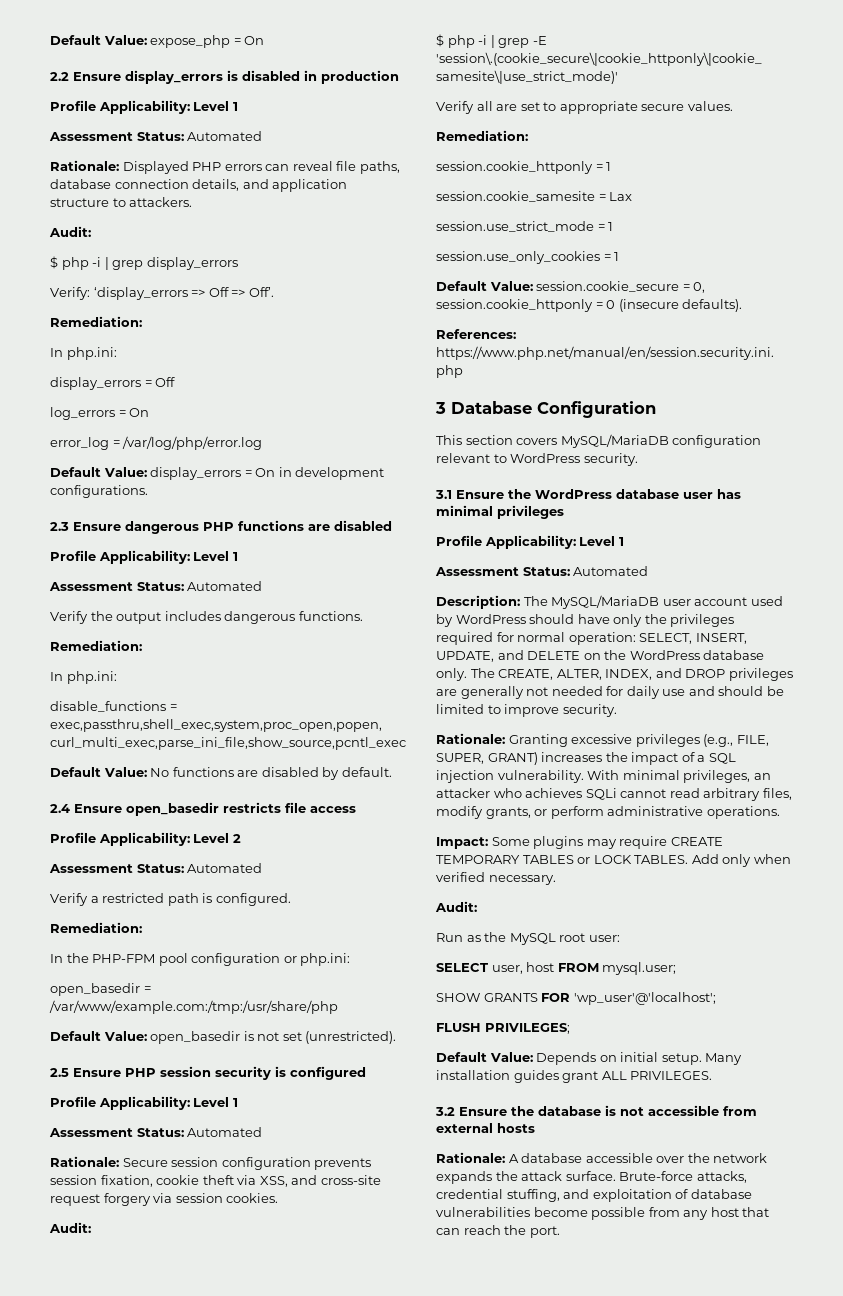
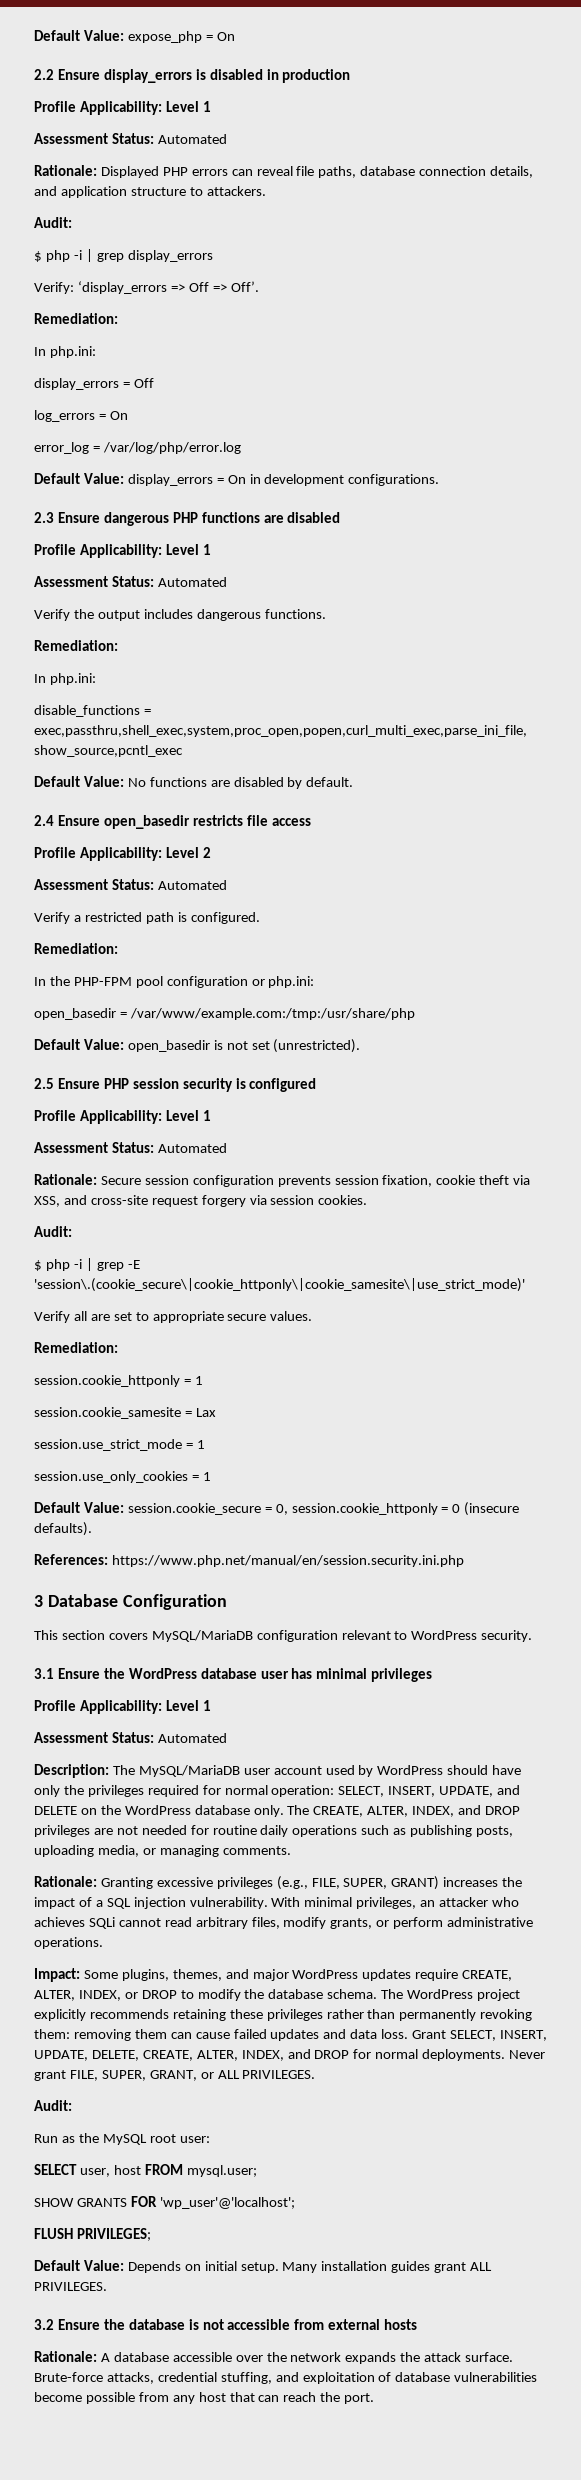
[460,686,524,699] generally -> (113, 1831) none
[626,686,784,699] [436,704,617,717] daily use and should be limited to improve security. -> [212,1825,514,1837] [34,1845,291,1857] routine daily operations such as publishing posts, uploading media, or managing comments.
[533,836,723,849] [436,854,791,867] [436,872,556,885] plugins may require CREATE TEMPORARY TABLES or LOCK TABLES. Add only when verified necessary. -> [121,1969,513,1981] [34,1989,521,2001] [34,2009,533,2021] [34,2029,547,2041] [34,2049,546,2061] [34,2070,316,2081] plugins, themes, and major WordPress updates require CREATE, ALTER, INDEX, or DROP to modify the database schema. The WordPress project explicitly recommends retaining these privileges rather than permanently revoking them: removing them can cause failed updates and data loss. Grant SELECT, INSERT, UPDATE, DELETE, CREATE, ALTER, INDEX, and DROP for normal deployments. Never grant FILE, SUPER, GRANT, or ALL PRIVILEGES.

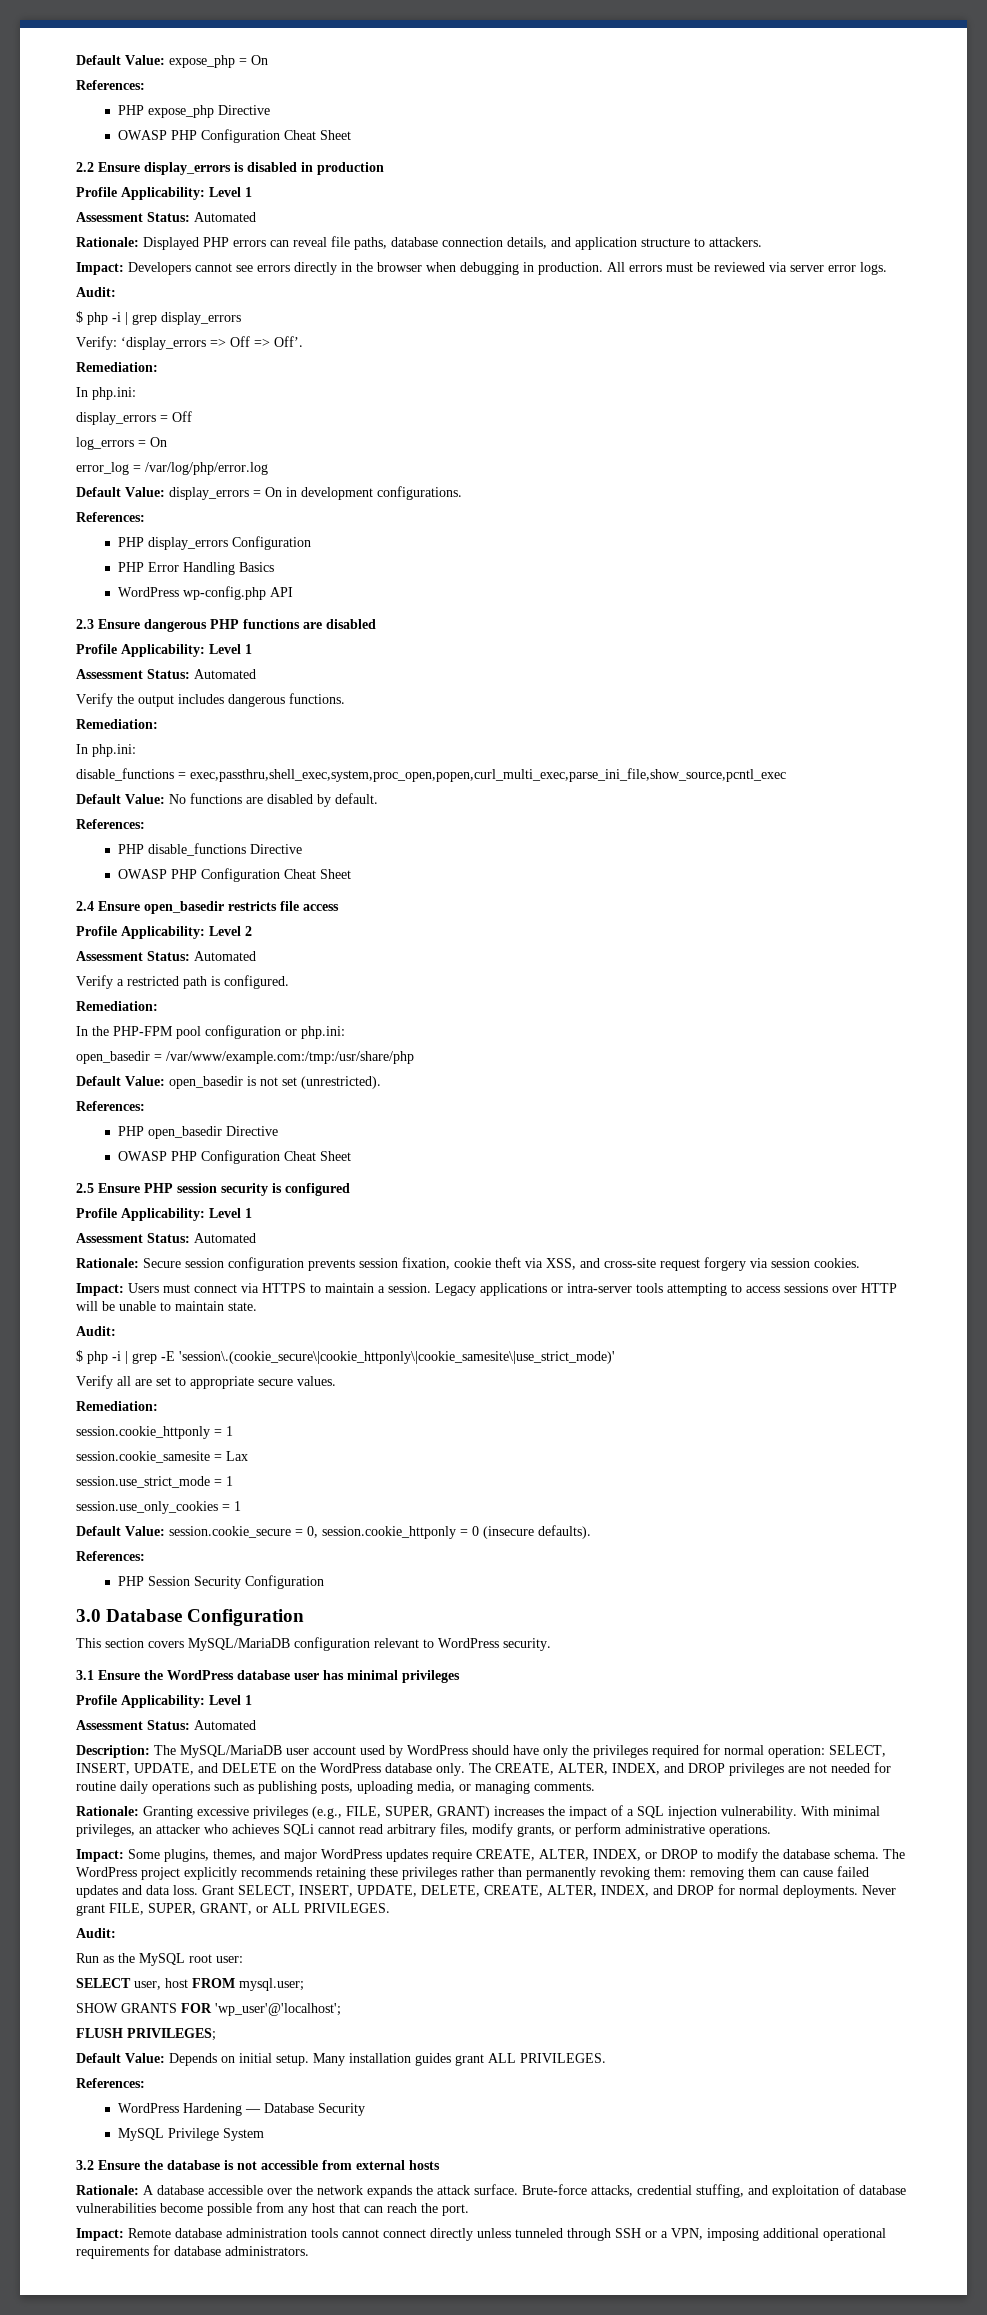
(235, 36) none -> [76,80,145,90] [117,105,270,118] [117,129,351,143] // References: // PHP expose_php Directive // OWASP PHP Configuration Cheat Sheet
(266, 191) none -> [76,262,887,275] // Impact: Developers cannot see errors directly in the browser when debugging in production. All errors must be reviewed via server error logs.
(440, 480) none -> [76,512,145,522] [117,536,311,550] [117,562,274,575] [117,586,293,600] // References: // PHP display_errors Configuration // PHP Error Handling Basics // WordPress wp-config.php API
(354, 782) none -> [76,819,145,829] [117,843,302,856] [117,868,351,882] // References: // PHP disable_functions Directive // OWASP PHP Configuration Cheat Sheet
(361, 1046) none -> [76,1101,145,1111] [117,1126,278,1139] [117,1150,351,1164] // References: // PHP open_basedir Directive // OWASP PHP Configuration Cheat Sheet
(368, 1200) none -> [76,1283,897,1296] [76,1301,257,1311] // Impact: Users must connect via HTTPS to maintain a session. Legacy applications or intra-server tools attempting to access sessions over HTTP will be unable to maintain state.
[111,1555,464,1567] [34,1595,43,1607] https://www.php.net/manual/en/session.security.ini.php // 3 -> [117,1575,324,1589] [76,1609,101,1622] // PHP Session Security Configuration // 3.0
(107, 2286) none -> [76,2078,145,2088] [117,2103,365,2116] [117,2128,264,2141] // References: // WordPress Hardening — Database Security // MySQL Privilege System
(375, 2398) none -> [76,2228,886,2241] [76,2245,309,2259] // Impact: Remote database administration tools cannot connect directly unless tunneled through SSH or a VPN, imposing additional operational requirements for database administrators.

